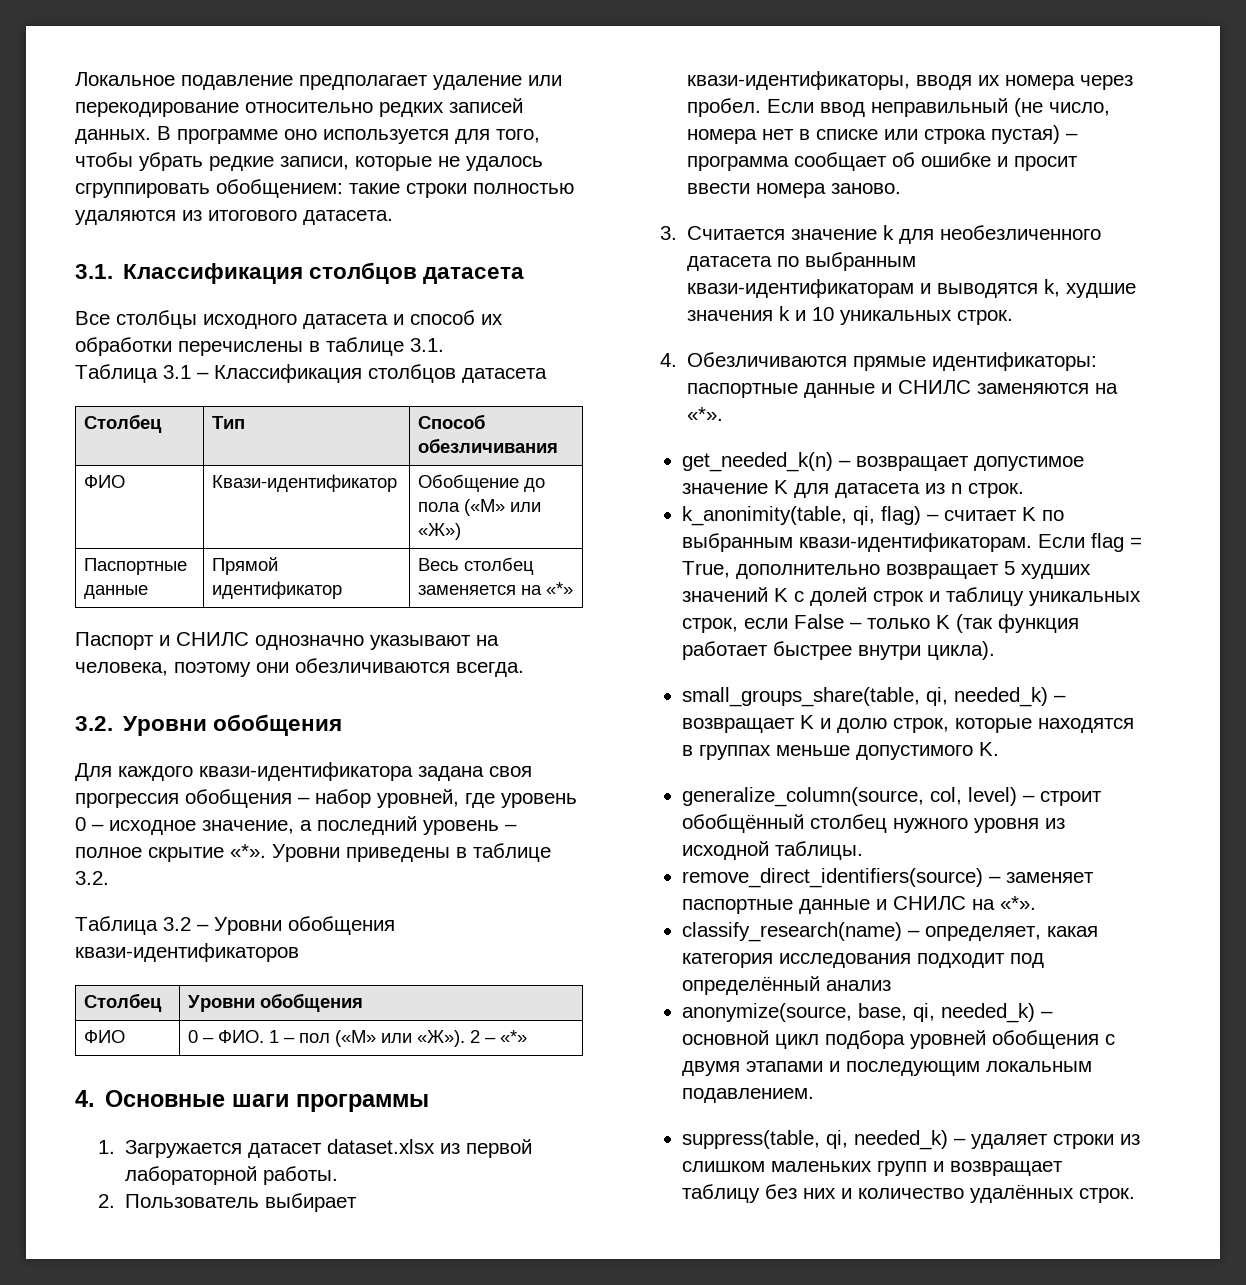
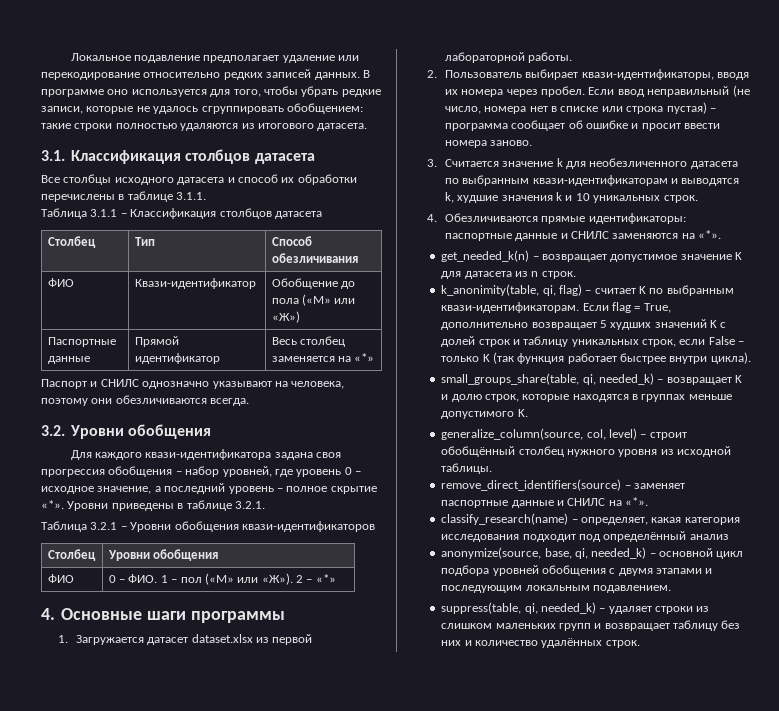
[410,338,444,352] [75,364,191,383] 3.1. // Таблица 3.1 -> [176,192,207,200] [41,208,118,219] 3.1.1. // Таблица 3.1.1
[75,871,109,885] [75,916,191,935] 3.2. // Таблица 3.2 -> [234,501,265,509] [41,521,118,532] 3.2.1. // Таблица 3.2.1

